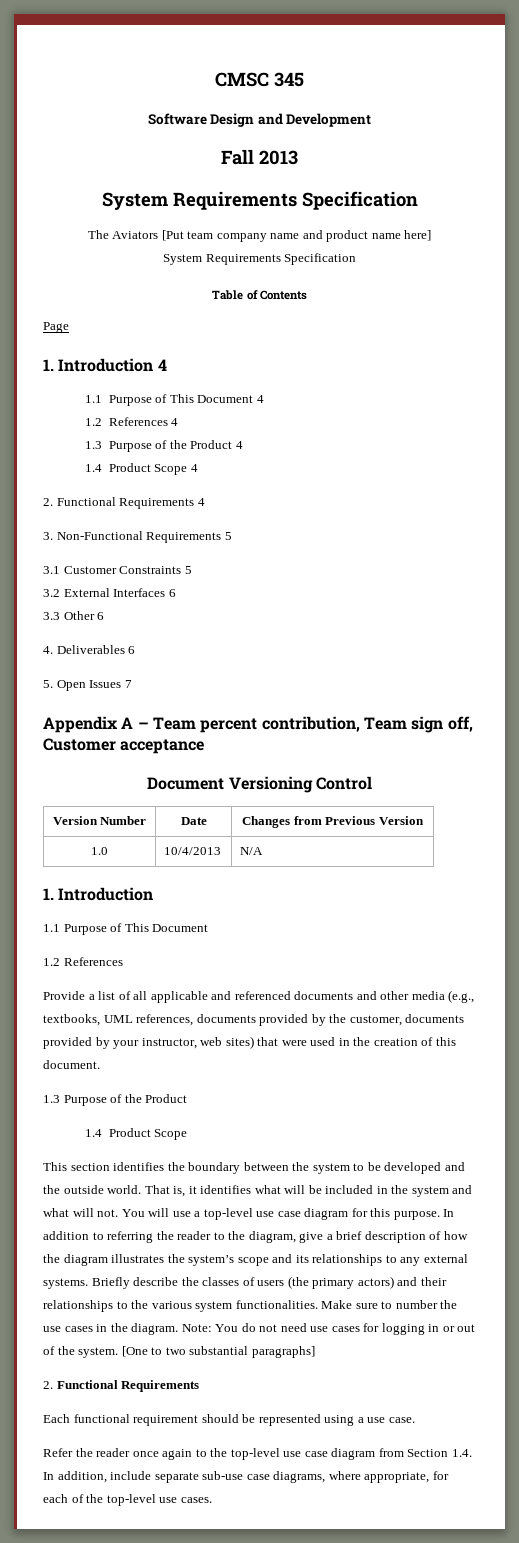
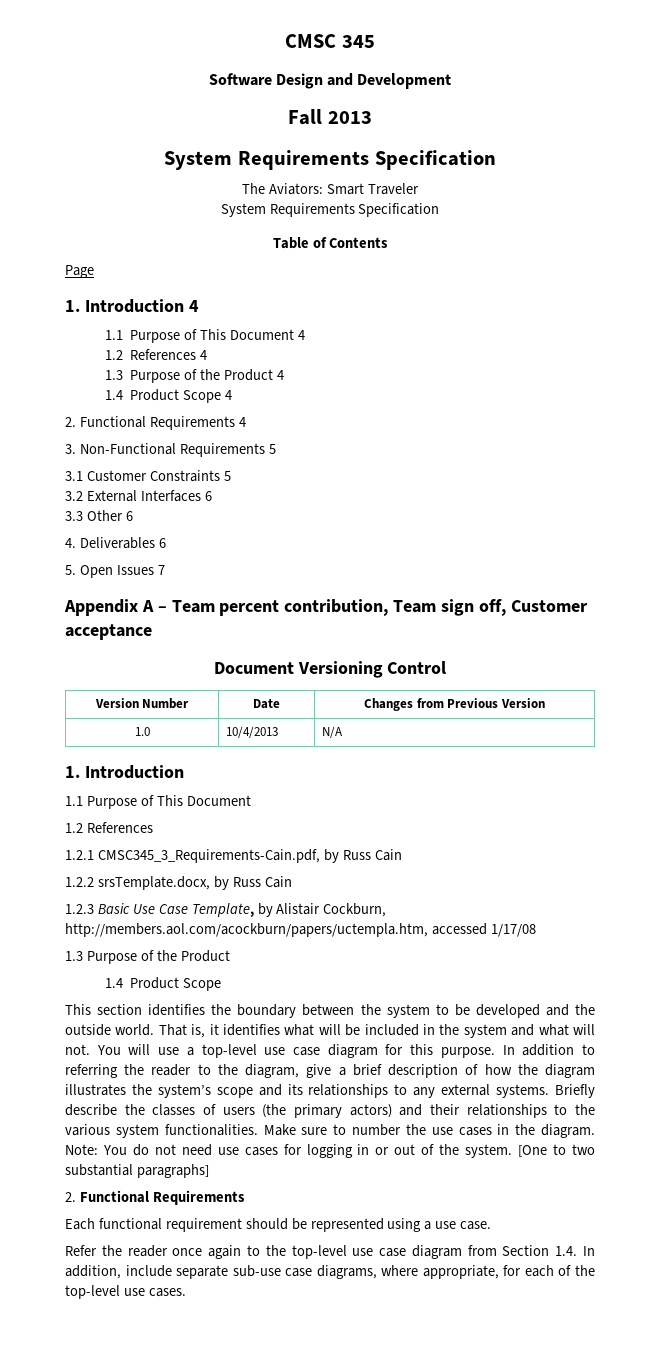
[112,230,432,242] Aviators [Put team company name and product name here] -> [269,183,419,195] Aviators: Smart Traveler
[43,990,475,1003] [43,1014,465,1026] [43,1036,456,1049] [43,1060,100,1069] Provide a list of all applicable and referenced documents and other media (e.g., textbooks, UML references, documents provided by the customer, documents provided by your instructor, web sites) that were used in the creation of this document. -> [65,849,402,863] [65,876,292,890] [65,903,387,917] [65,923,536,937] 1.2.1 CMSC345_3_Requirements-Cain.pdf, by Russ Cain // 1.2.2 srsTemplate.docx, by Russ Cain // 1.2.3 Basic Use Case Template, by Alistair Cockburn, http://members.aol.com/acockburn/papers/uctempla.htm, accessed 1/17/08

